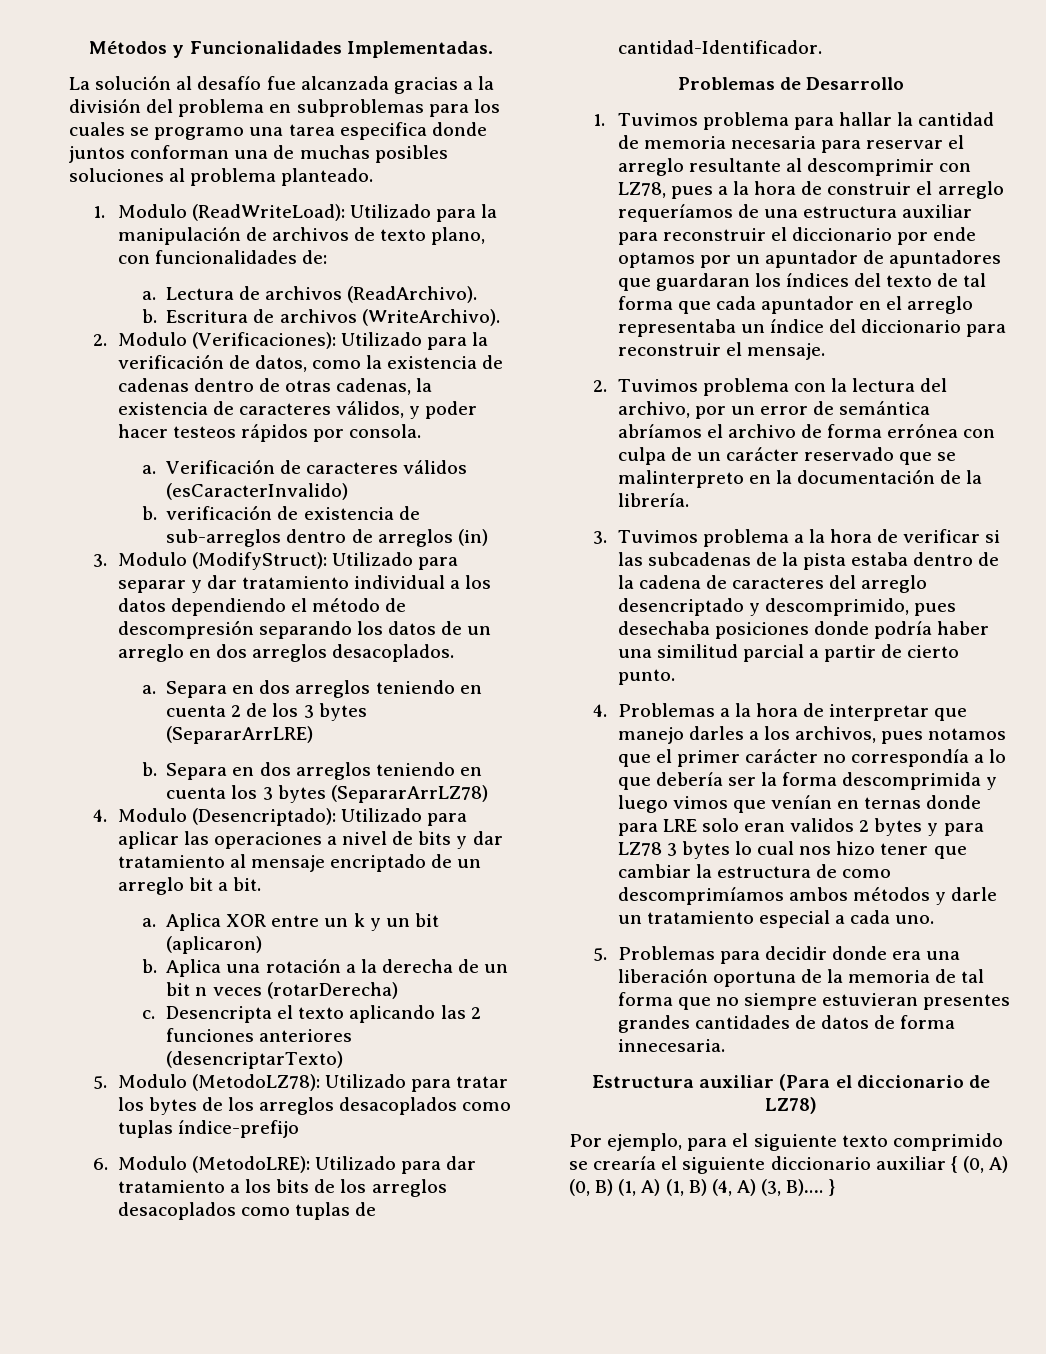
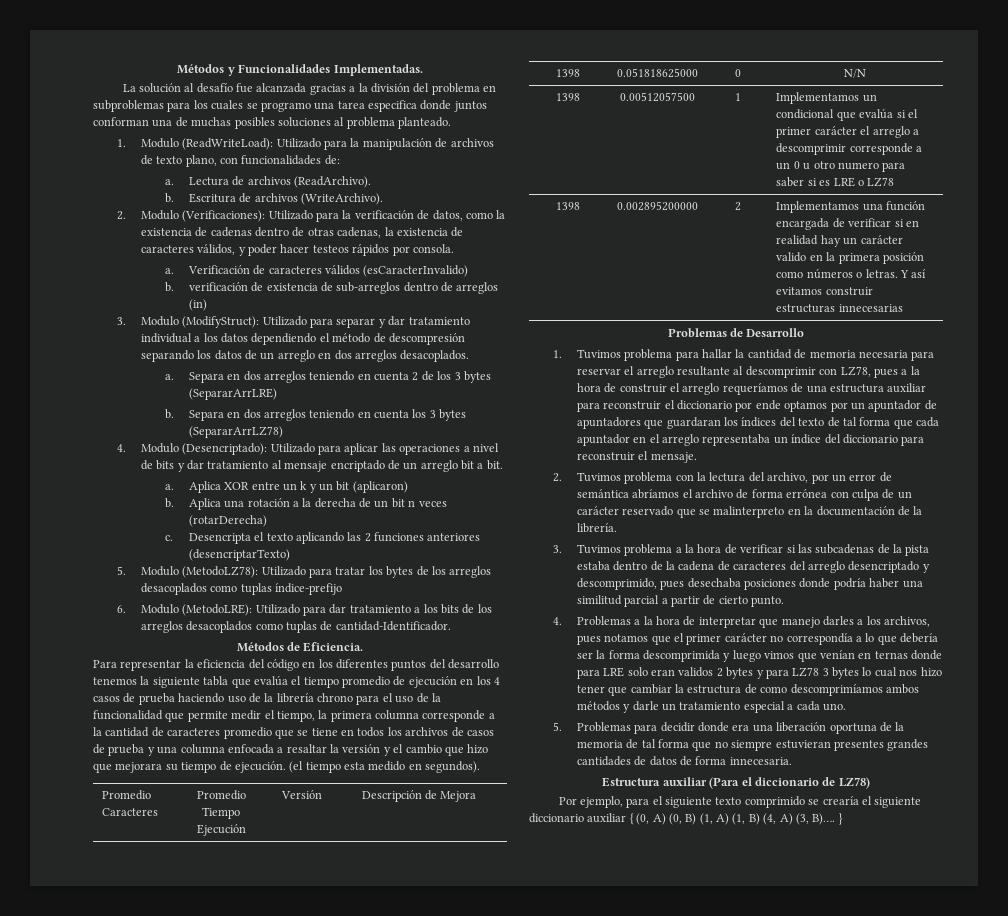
(822, 47) none -> [236,642,364,652] [93,659,500,671] [93,675,500,688] [93,693,441,705] [93,710,495,722] [93,727,494,739] [93,744,489,756] [93,761,481,773] [102,790,152,800] [102,808,159,816] [196,790,246,800] [202,807,240,819] [196,824,246,836] [281,790,322,799] [361,790,477,802] [555,69,580,77] [616,68,698,78] [735,69,741,77] [844,69,866,78] [555,93,580,101] [619,92,695,102] [735,93,741,101] [776,92,877,104] [776,108,918,121] [776,126,919,138] [776,143,923,155] [776,161,906,172] [776,177,895,187] [555,202,580,210] [616,201,698,211] [735,202,741,211] [776,201,926,213] [776,218,919,230] [776,235,903,247] [776,252,924,264] [776,268,927,279] [776,287,873,296] [776,304,903,313] // Métodos de Eficiencia. // Para representar la eficiencia del código en los diferentes puntos del desarrollo tenemos la siguiente tabla que evalúa el tiempo promedio de ejecución en los 4 casos de prueba haciendo uso de la librería chrono para el uso de la funcionalidad que permite medir el tiempo, la primera columna corresponde a la cantidad de caracteres promedio que se tiene en todos los archivos de casos de prueba y una columna enfocada a resaltar la versión y el cambio que hizo que mejorara su tiempo de ejecución. (el tiempo esta medido en segundos). // Promedio Caracteres | Promedio Tiempo Ejecución | Versión | Descripción de Mejora // 1398 | 0.051818625000 | 0 | N/N // 1398 | 0.00512057500 | 1 | Implementamos un condicional que evalúa si el primer carácter el arreglo a descomprimir corresponde a un 0 u otro numero para saber si es LRE o LZ78 // 1398 | 0.002895200000 | 2 | Implementamos una función encargada de verificar si en realidad hay un carácter valido en la primera posición como números o letras. Y así evitamos construir estructuras innecesarias

